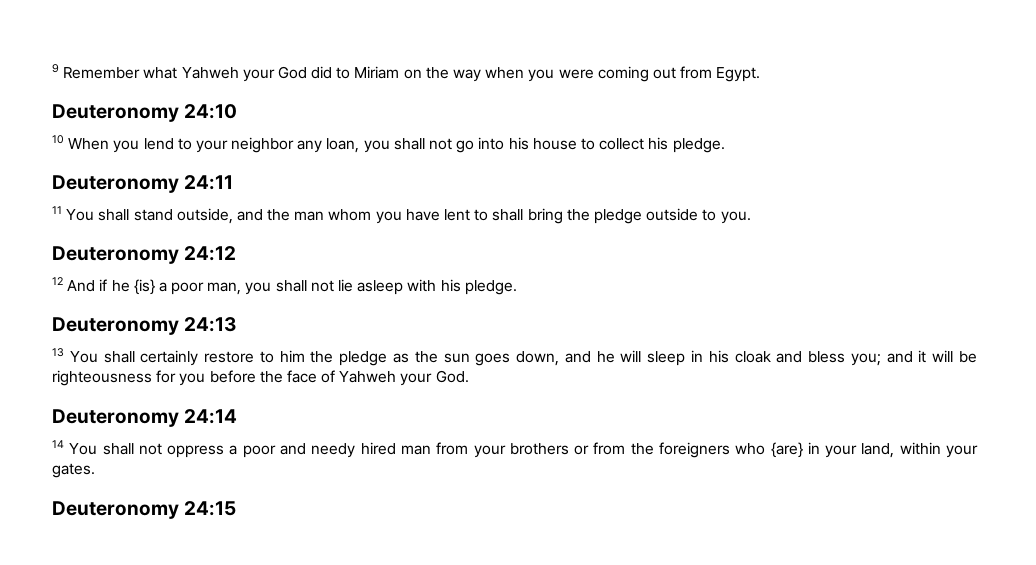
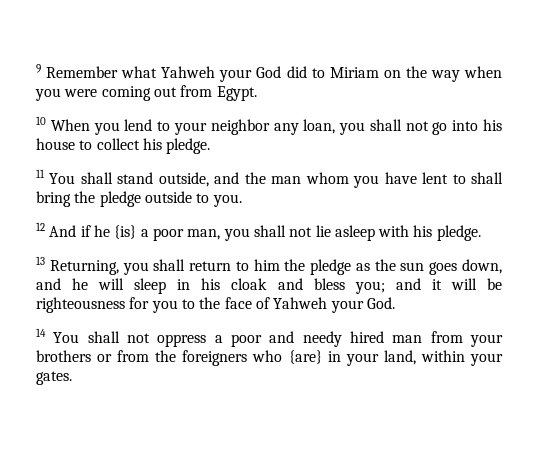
[52,104,238,122] // Deuteronomy 24:10 -> (257, 93) none
[52,175,234,193] // Deuteronomy 24:11 -> (211, 146) none
[52,246,237,264] // Deuteronomy 24:12 -> (242, 200) none
[52,317,237,335] // Deuteronomy 24:13 -> (481, 233) none
[69,350,255,366] You shall certainly restore -> [49,259,232,275] Returning, you shall return
[209,370,256,383] before -> [181,299,195,309] to
[52,409,238,427] // Deuteronomy 24:14 -> (395, 303) none
[52,501,237,519] // Deuteronomy 24:15 -> (72, 378) none

